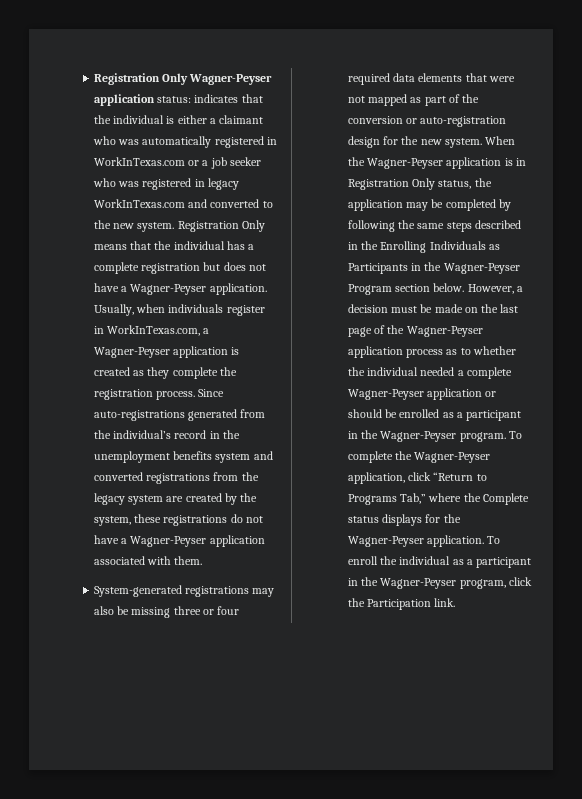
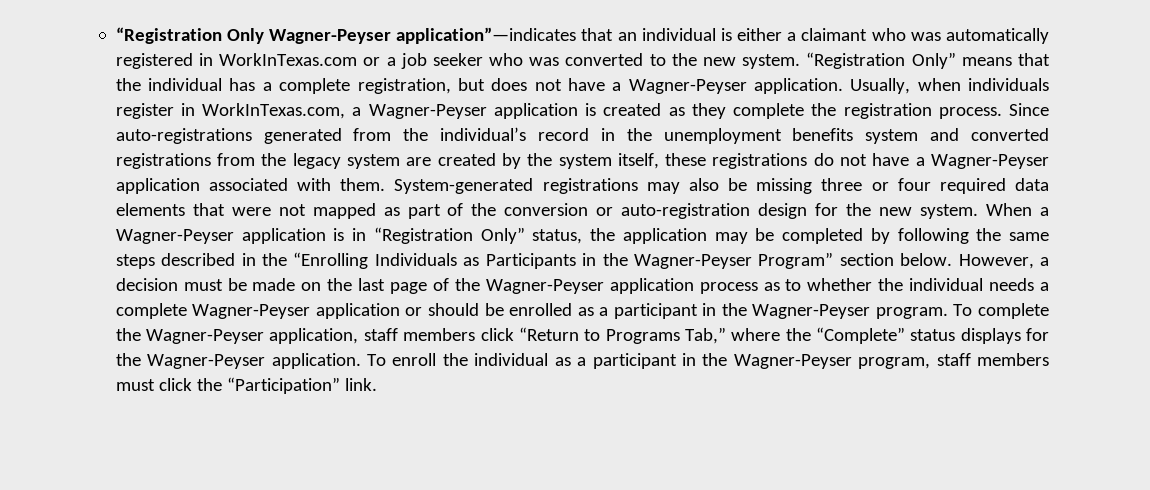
[93,73,160,85] Registration -> [115,27,222,44] “Registration
[93,94,263,106] [93,115,111,124] application status: indicates that the -> [396,27,637,44] application”—indicates that an
[142,178,239,190] [93,199,208,208] registered in legacy WorkInTexas.com and -> (560, 61) none
[177,220,265,232] Registration Only -> [806,52,956,69] “Registration Only”
[141,263,201,274] registration -> [357,78,451,94] registration,
[93,516,131,526] system, -> [558,153,659,169] system itself,
(203, 560) // -> (386, 184) none
[347,157,365,166] the -> [1040,207,1049,216] a
[347,178,436,190] Registration Only -> [373,227,525,244] “Registration Only”
[380,241,427,253] Enrolling -> [293,252,369,269] “Enrolling
[347,284,392,295] Program -> [758,252,834,269] Program”
[420,367,455,376] needed -> [989,278,1035,291] needs
(405, 478) none -> [363,328,476,341] staff members
[482,493,529,505] Complete -> [815,327,905,344] “Complete”
(506, 584) none -> [936,353,1049,366] [115,379,155,391] staff members must
[367,599,432,610] Participation -> [226,377,340,394] “Participation”

